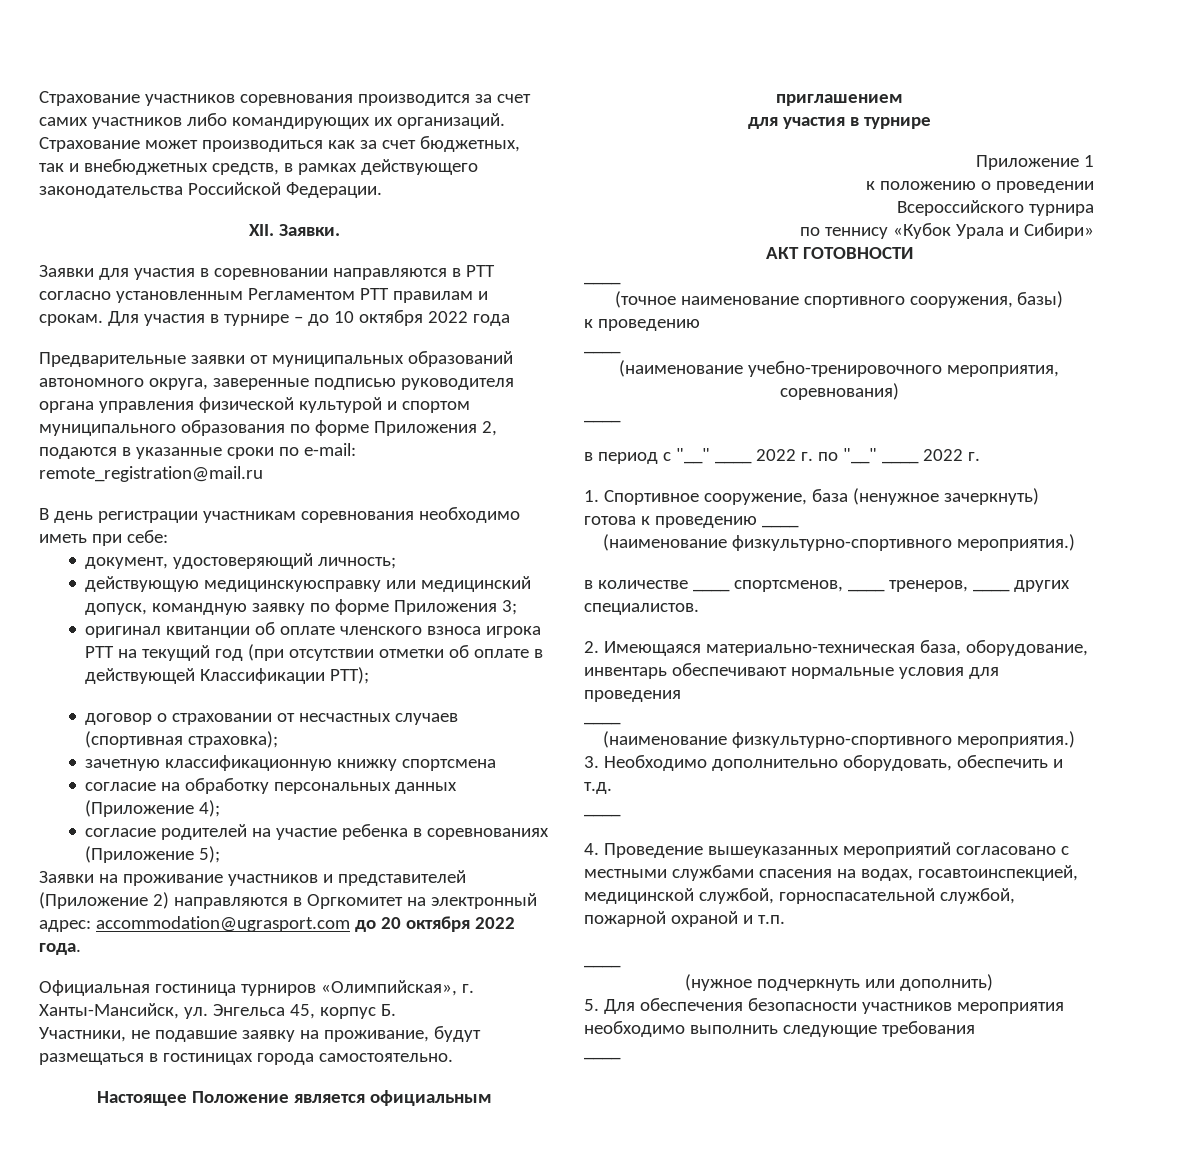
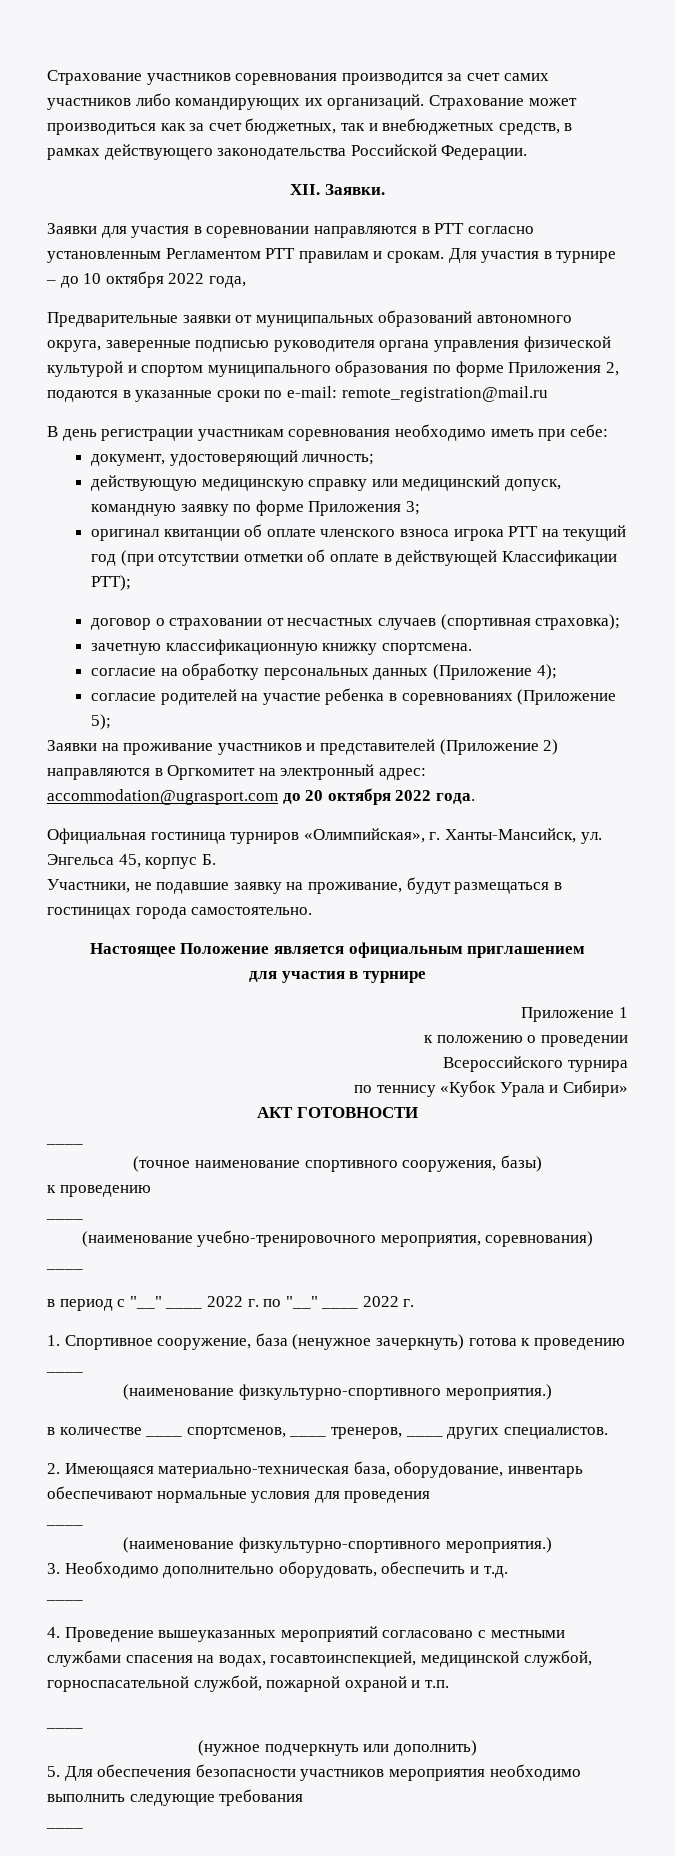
[472,314,510,326] года -> [208,276,246,288] года,
[204,580,382,592] медицинскуюсправку -> [201,479,368,491] медицинскую справку
[402,759,497,771] спортсмена -> [381,643,472,655] спортсмена.

